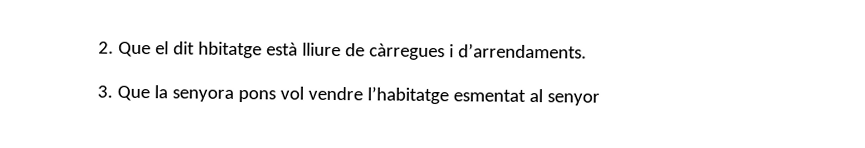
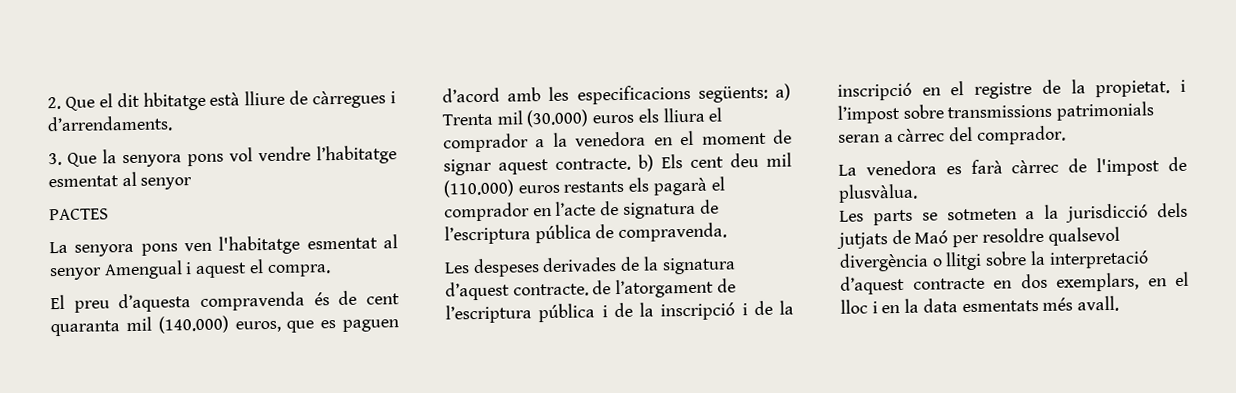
(600, 99) none -> [49,208,109,221] [49,234,398,257] [49,259,331,281] [50,290,400,313] [50,315,399,337] [442,83,791,105] [442,107,723,128] [443,129,792,153] [443,152,792,176] [443,176,725,198] [444,199,719,222] [444,222,728,245] [444,256,736,278] [445,278,736,301] [445,300,794,324] [837,79,1186,101] [837,101,1155,124] [838,125,1066,145] [838,156,1187,177] [838,183,918,203] [839,202,1188,226] [836,226,1120,249] [839,250,1149,272] [840,271,1189,295] [840,295,1120,314] // PACTES // La senyora pons ven l'habitatge esmentat al senyor Amengual i aquest el compra. // El preu d’aquesta compravenda és de cent quaranta mil (140.000) euros, que es paguen d’acord amb les especificacions següents: a) Trenta mil (30.000) euros els lliura el comprador a la venedora en el moment de signar aquest contracte. b) Els cent deu mil (110.000) euros restants els pagarà el comprador en l’acte de signatura de l’escriptura pública de compravenda. // Les despeses derivades de la signatura d’aquest contracte. de l’atorgament de l’escriptura pública i de la inscripció i de la inscripció en el registre de la propietat. i l’impost sobre transmissions patrimonials seran a càrrec del comprador. // La venedora es farà càrrec de l'impost de plusvàlua. // Les parts se sotmeten a la jurisdicció dels jutjats de Maó per resoldre qualsevol divergència o llitgi sobre la interpretació d’aquest contracte en dos exemplars, en el lloc i en la data esmentats més avall.

